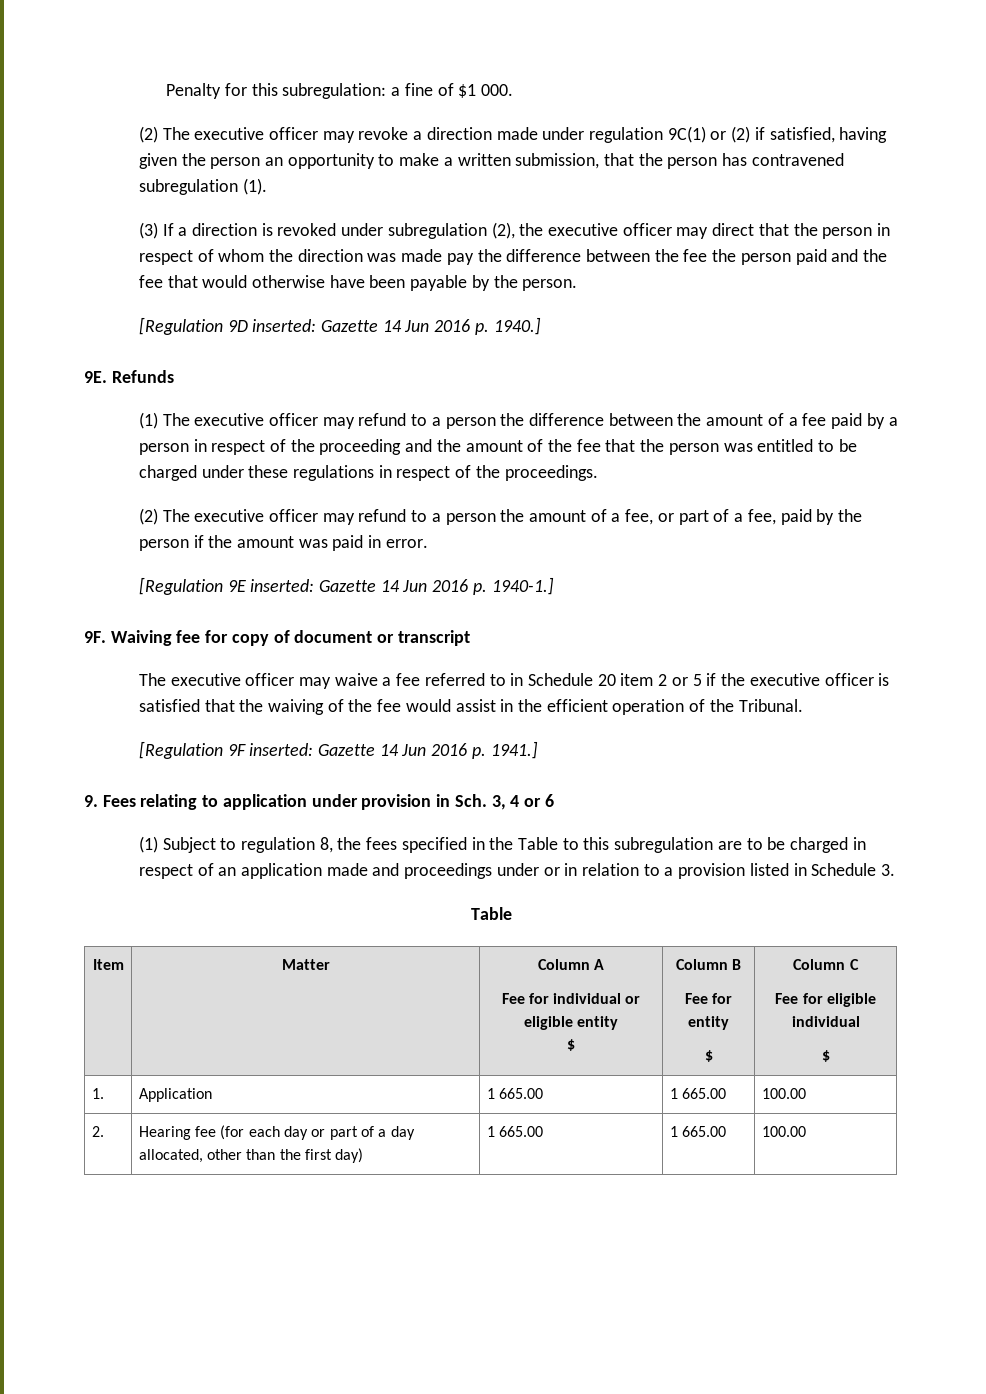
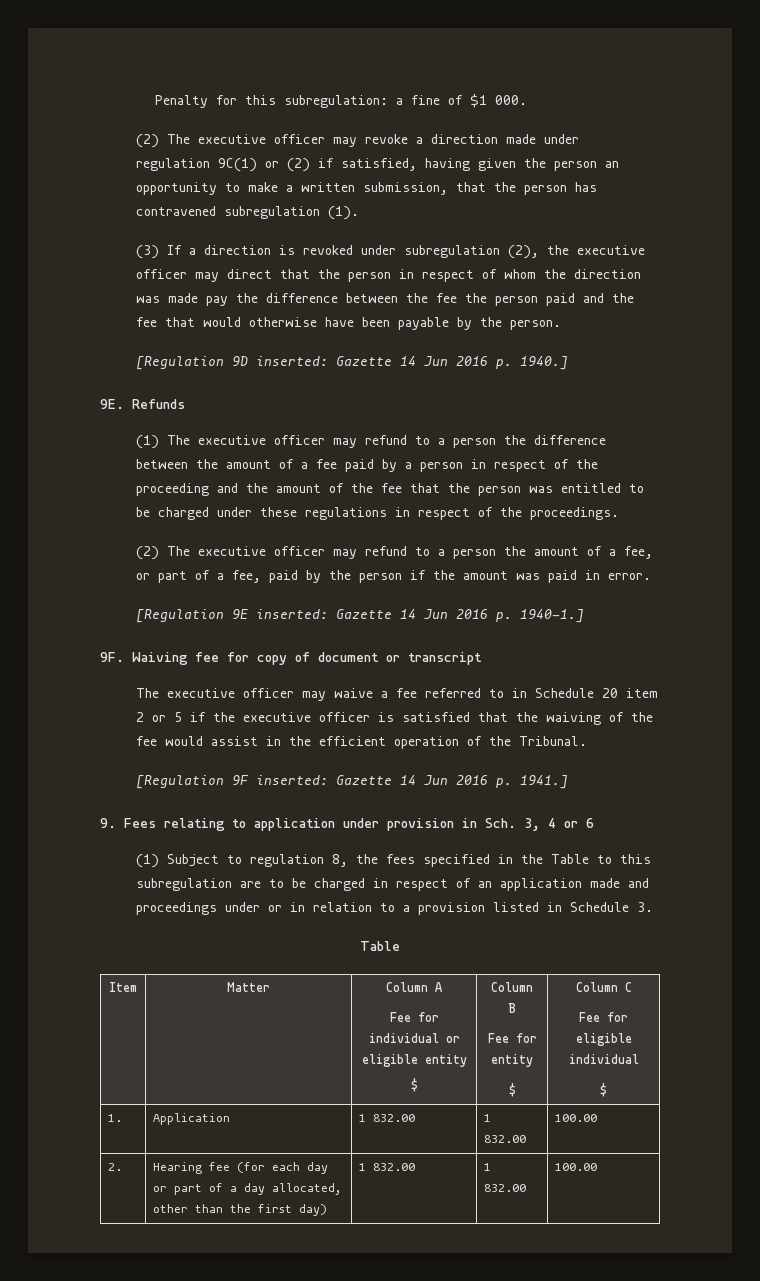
[499,1088,544,1099] [669,1088,727,1099] 665.00 | 1 665.00 -> [373,1114,416,1122] [484,1114,492,1122] [484,1135,527,1143] 832.00 | 1 832.00
[499,1126,544,1137] [669,1126,727,1137] 665.00 | 1 665.00 -> [373,1163,416,1171] [484,1163,492,1171] [484,1184,527,1192] 832.00 | 1 832.00

